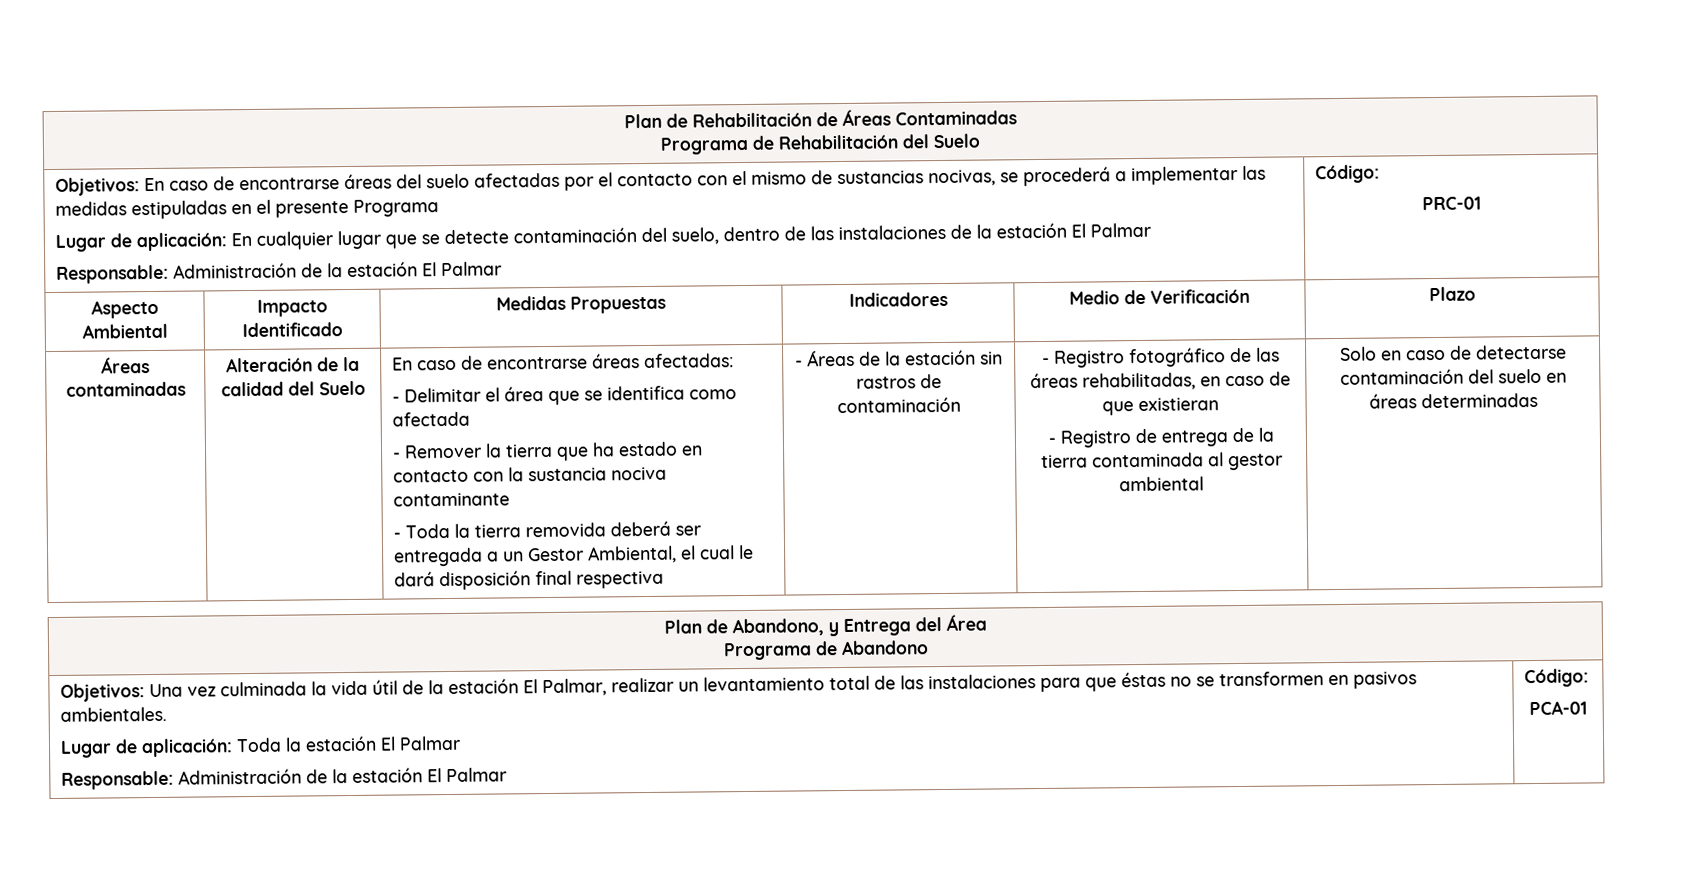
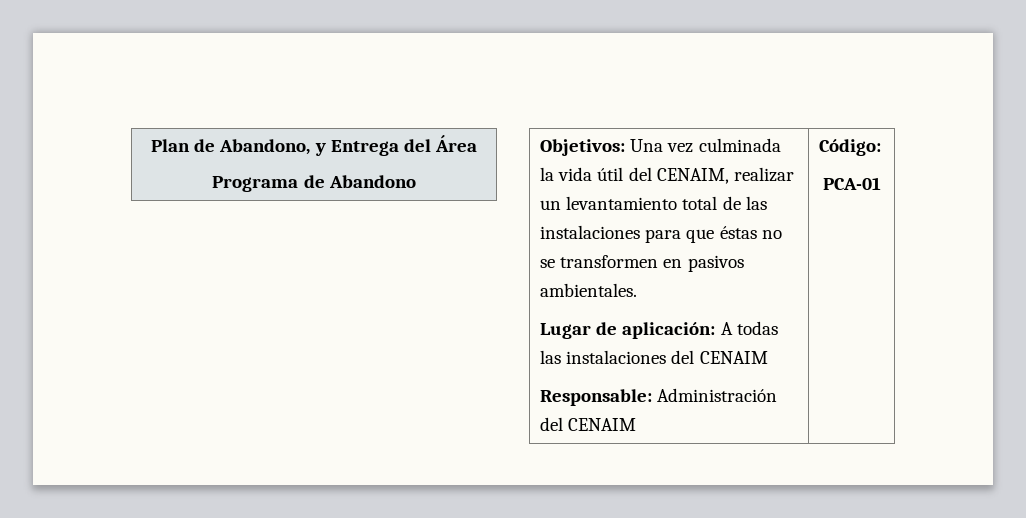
[623,109,1017,129] [660,133,980,155] [55,165,1267,196] [55,199,440,220] [55,222,1152,252] [56,261,503,284] [1315,164,1381,184] [1421,196,1481,211] [90,299,159,319] [81,323,168,339] [256,299,328,317] [241,322,343,338] [496,295,666,314] [848,291,948,307] [1069,288,1250,305] [1428,286,1476,302] [101,357,150,374] [65,381,186,397] [225,356,360,373] [220,380,366,397] [392,353,735,371] [392,385,738,405] [392,411,471,427] [393,441,704,461] [393,466,668,483] [393,492,511,507] [393,520,702,539] [394,544,755,567] [394,570,665,591] [795,349,1003,367] [856,374,942,389] [837,396,961,414] [1041,347,1280,368] [1030,371,1291,391] [1102,397,1219,416] [1047,427,1274,448] [1040,452,1283,471] [1119,476,1204,492] [1339,344,1567,361] [1339,368,1567,385] [1368,392,1538,409] [663,619,728,634] Plan de Rehabilitación de Áreas Contaminadas // Programa de Rehabilitación del Suelo // Objetivos: En caso de encontrarse áreas del suelo afectadas por el contacto con el mismo de sustancias nocivas, se procederá a implementar las medidas estipuladas en el presente Programa // Lugar de aplicación: En cualquier lugar que se detecte contaminación del suelo, dentro de las instalaciones de la estación El Palmar // Responsable: Administración de la estación El Palmar | Código: // PRC-01 // Aspecto Ambiental | Impacto Identificado | Medidas Propuestas | Indicadores | Medio de Verificación | Plazo // Áreas contaminadas | Alteración de la calidad del Suelo | En caso de encontrarse áreas afectadas: // - Delimitar el área que se identifica como afectada // - Remover la tierra que ha estado en contacto con la sustancia nociva contaminante // - Toda la tierra removida deberá ser entregada a un Gestor Ambiental, el cual le dará disposición final respectiva | - Áreas de la estación sin rastros de contaminación | - Registro fotográfico de las áreas rehabilitadas, en caso de que existieran // - Registro de entrega de la tierra contaminada al gestor ambiental | Solo en caso de detectarse contaminación del suelo en áreas determinadas // Plan de -> [151,139,216,152] Plan de
[402,678,608,697] de la estación El Palmar, -> [628,167,729,184] del CENAIM,
[236,735,462,753] [61,767,508,790] Toda la estación El Palmar // Responsable: Administración de la estación El Palmar -> [720,321,778,335] [540,350,768,364] [540,388,778,406] [540,417,637,431] A todas las instalaciones del CENAIM // Responsable: Administración del CENAIM

